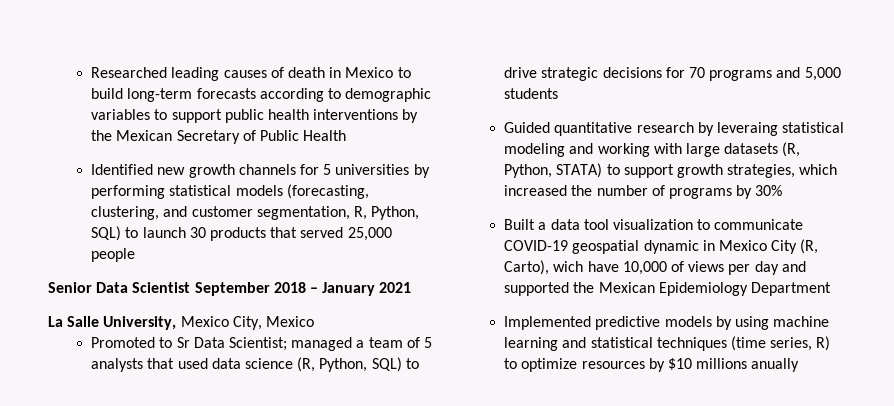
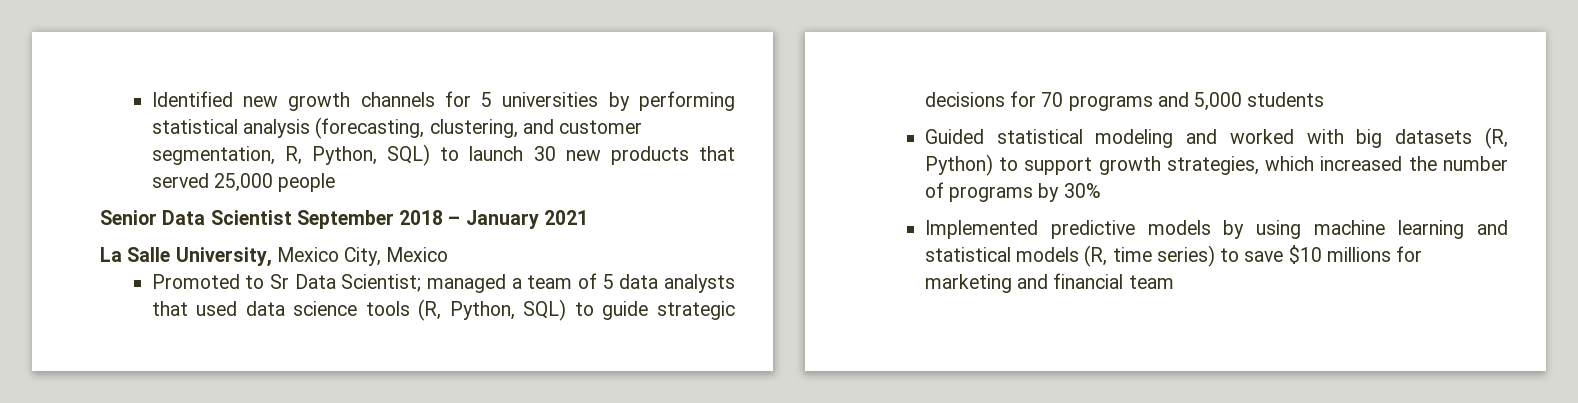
[91,67,411,81] [91,88,432,102] [91,109,419,123] [91,130,347,144] Researched leading causes of death in Mexico to build long-term forecasts according to demographic variables to support public health interventions by the Mexican Secretary of Public Health // -> (151, 99) none
[235,185,283,196] models -> [243,119,311,138] analysis
(206, 232) none -> [565,150,601,161] new
(432, 342) none -> [619,274,659,289] data
(293, 363) none -> [365,301,410,316] tools
[504,67,538,78] drive -> [602,301,649,320] guide
[554,122,845,136] [504,142,801,157] [504,163,603,178] quantitative research by leveraing statistical modeling and working with large datasets (R, Python, STATA) -> [996,127,1508,149] [924,154,993,176] statistical modeling and worked with big datasets (R, Python)
[504,219,804,230] [504,239,819,254] [504,260,806,275] [504,282,831,296] // Built a data tool visualization to communicate COVID-19 geospatial dynamic in Mexico City (R, Carto), wich have 10,000 of views per day and supported the Mexican Epidemiology Department -> (1101, 190) none
[656,336,831,351] [504,358,800,372] techniques (time series, R) to optimize resources by $10 millions anually -> [1016,245,1423,267] [924,273,1174,293] models (R, time series) to save $10 millions for marketing and financial team

